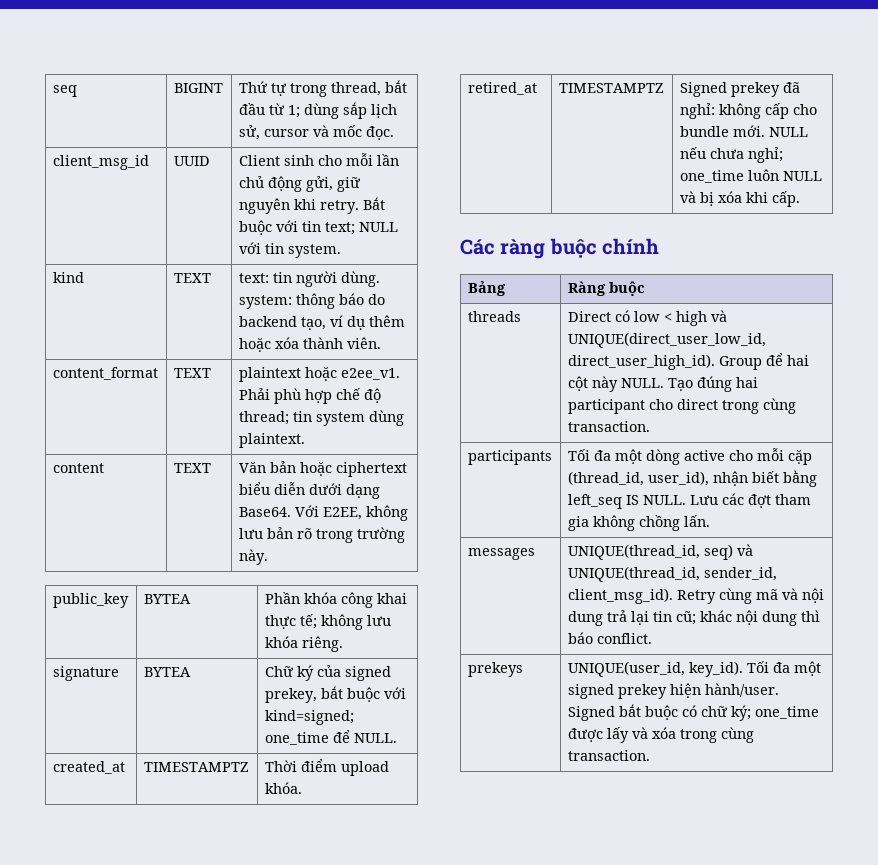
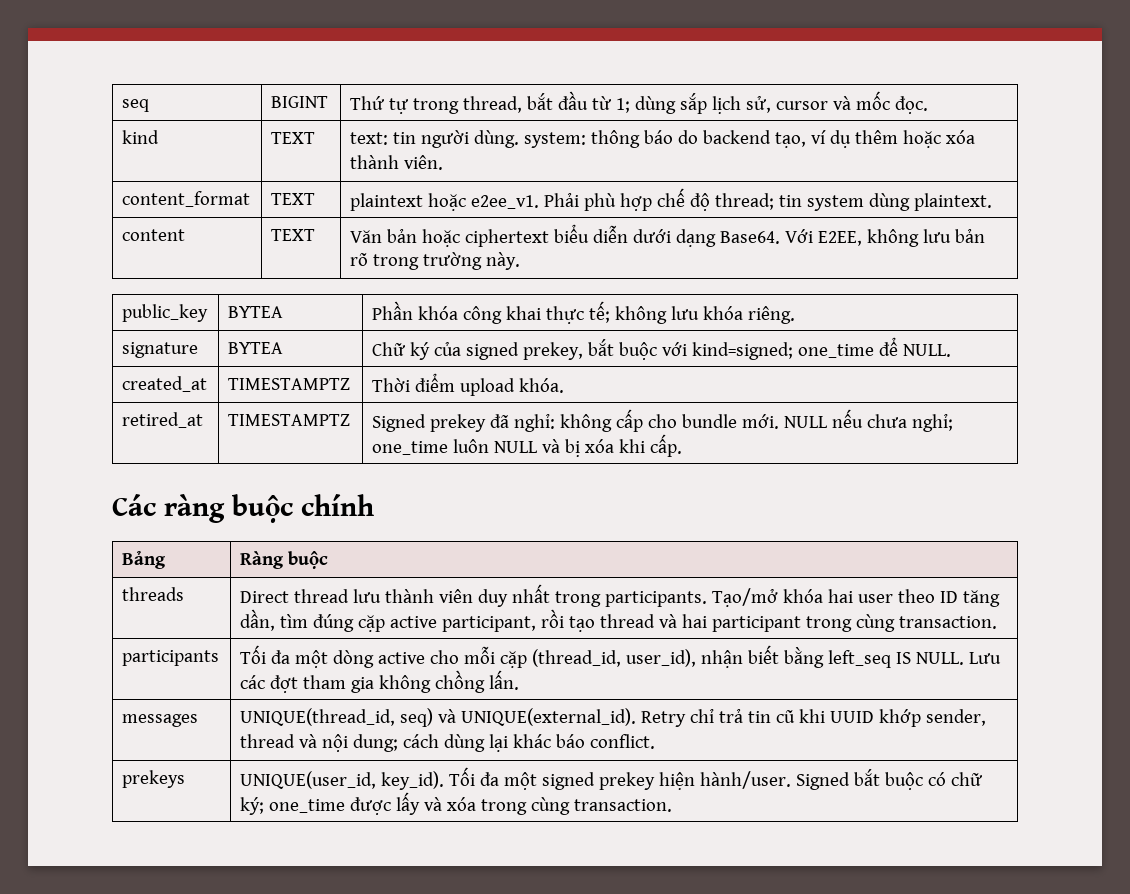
[52,155,149,170] [173,156,210,166] [238,153,399,166] [238,176,360,192] [238,197,385,214] [238,220,398,235] [238,242,341,258] // client_msg_id | UUID | Client sinh cho mỗi lần chủ động gửi, giữ nguyên khi retry. Bắt buộc với tin text; NULL với tin system. -> (929, 105) none
[614,310,727,326] [567,332,766,348] [567,353,809,370] [567,376,758,392] [567,399,718,414] có low < high và UNIQUE(direct_user_low_id, direct_user_high_id). Group để hai cột này NULL. Tạo đúng hai participant cho direct -> [294,584,1001,607] [240,609,802,632] thread lưu thành viên duy nhất trong participants. Tạo/mở khóa hai user theo ID tăng dần, tìm đúng cặp active participant, rồi tạo thread và hai participant
[567,566,777,582] [567,588,824,604] [567,610,820,626] UNIQUE(thread_id, sender_id, client_msg_id). Retry cùng mã và nội dung trả lại tin cũ; khác nội dung thì -> [461,708,987,727] [240,734,552,752] UNIQUE(external_id). Retry chỉ trả tin cũ khi UUID khớp sender, thread và nội dung; cách dùng lại khác

